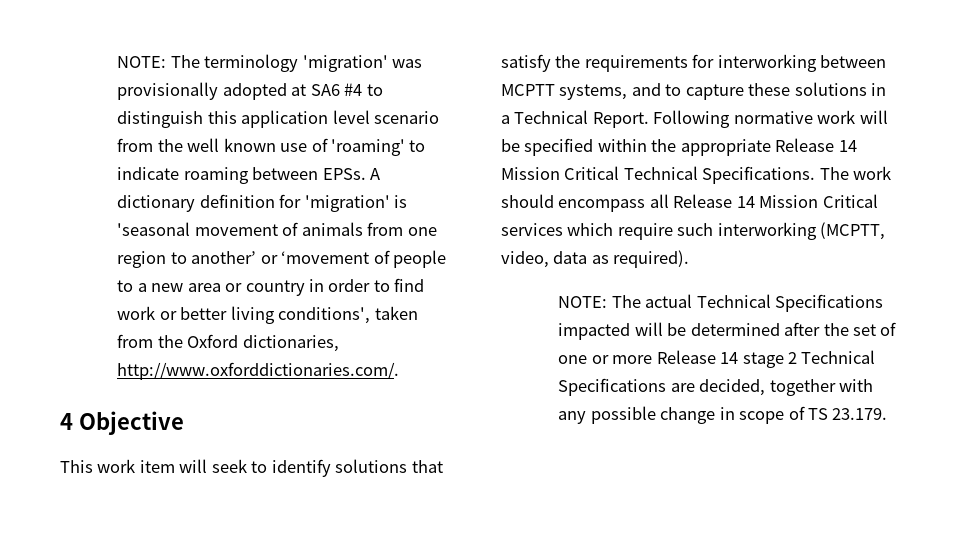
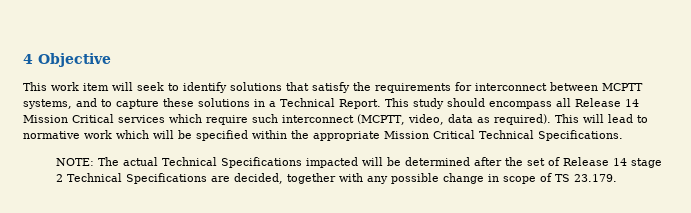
[117,54,423,72] [117,82,383,100] [117,110,440,128] [117,138,426,156] [117,167,381,184] [117,194,408,212] [117,222,437,236] [117,250,446,268] [117,278,425,296] [117,306,418,324] [117,334,339,352] [117,362,400,380] NOTE: The terminology 'migration' was provisionally adopted at SA6 #4 to distinguish this application level scenario from the well known use of 'roaming' to indicate roaming between EPSs. A dictionary definition for 'migration' is 'seasonal movement of animals from one region to another’ or ‘movement of people to a new area or country in order to find work or better living conditions', taken from the Oxford dictionaries, http://www.oxforddictionaries.com/. // -> (23, 59) none
[717,54,817,72] interworking -> [475,83,547,91] interconnect
[653,110,888,128] [501,138,857,156] [501,166,892,184] Following normative work will be specified within the appropriate Release 14 Mission Critical Technical Specifications. The work -> [385,98,444,109] This study
[717,222,817,240] interworking -> [282,115,354,123] interconnect
(690, 259) none -> [554,114,648,123] [23,130,623,141] This will lead to normative work which will be specified within the appropriate Mission Critical Technical Specifications.
[558,355,653,364] one or more -> (561, 161) none

